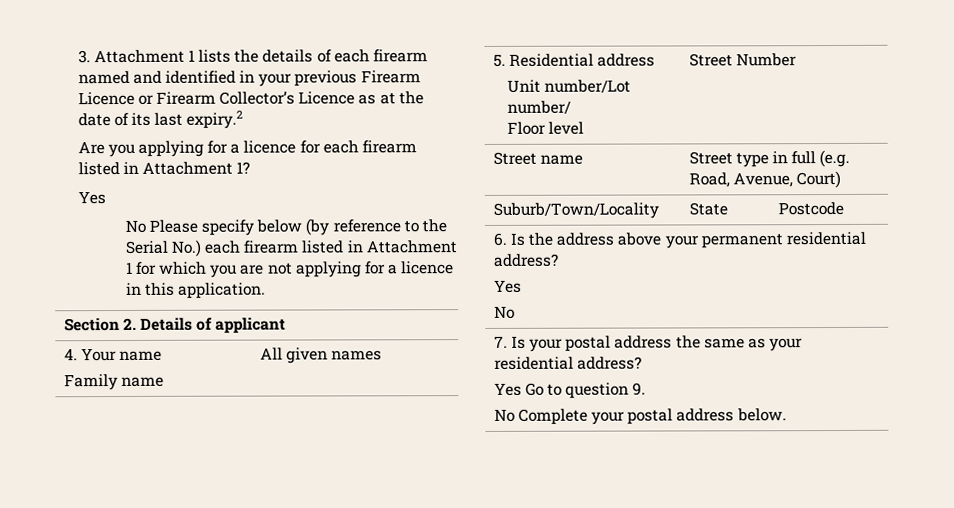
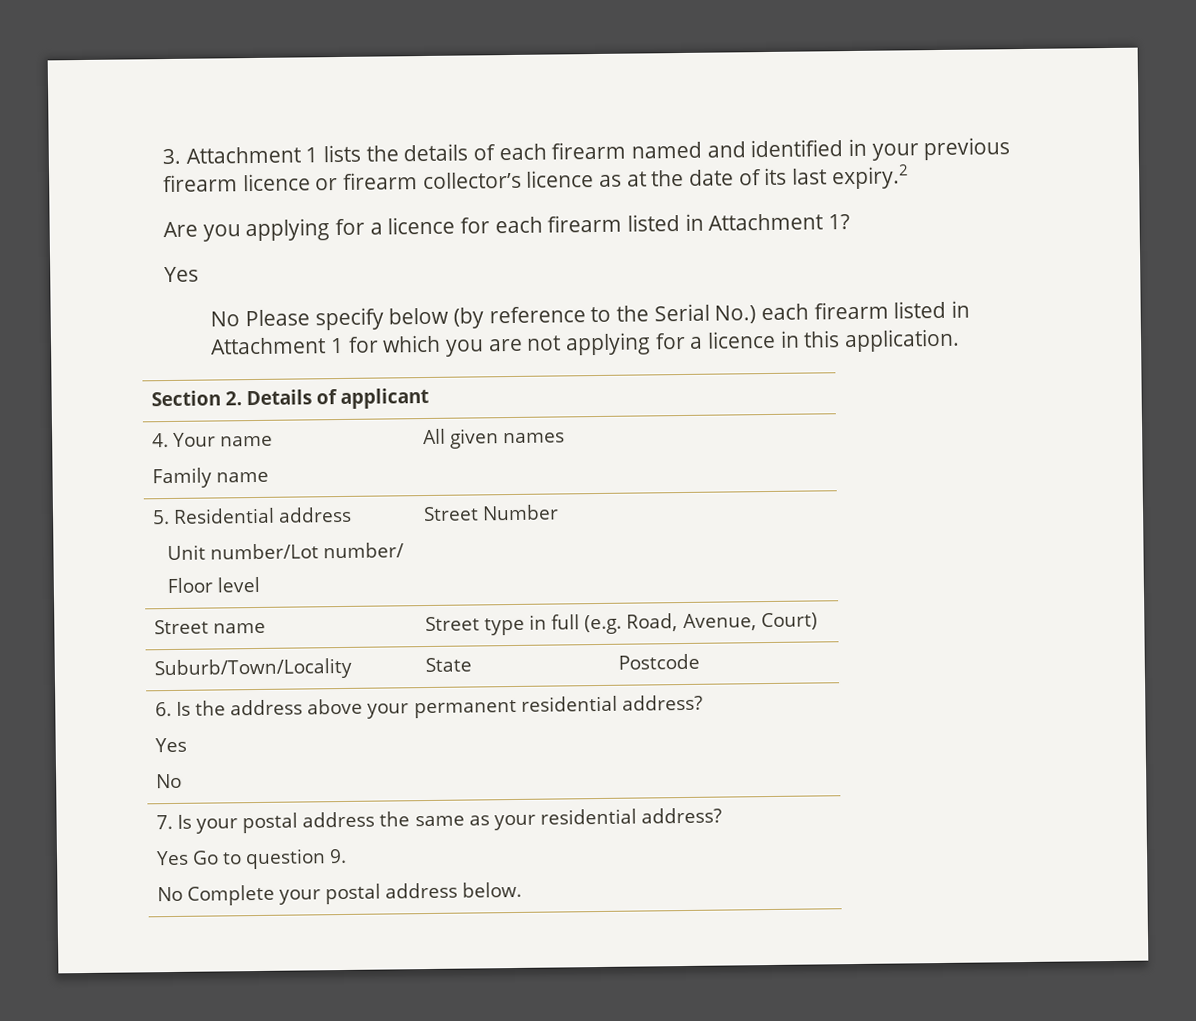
[360,70,421,84] [77,91,356,106] Firearm Licence or Firearm Collector’s Licence -> [163,170,595,193] firearm licence or firearm collector’s licence

